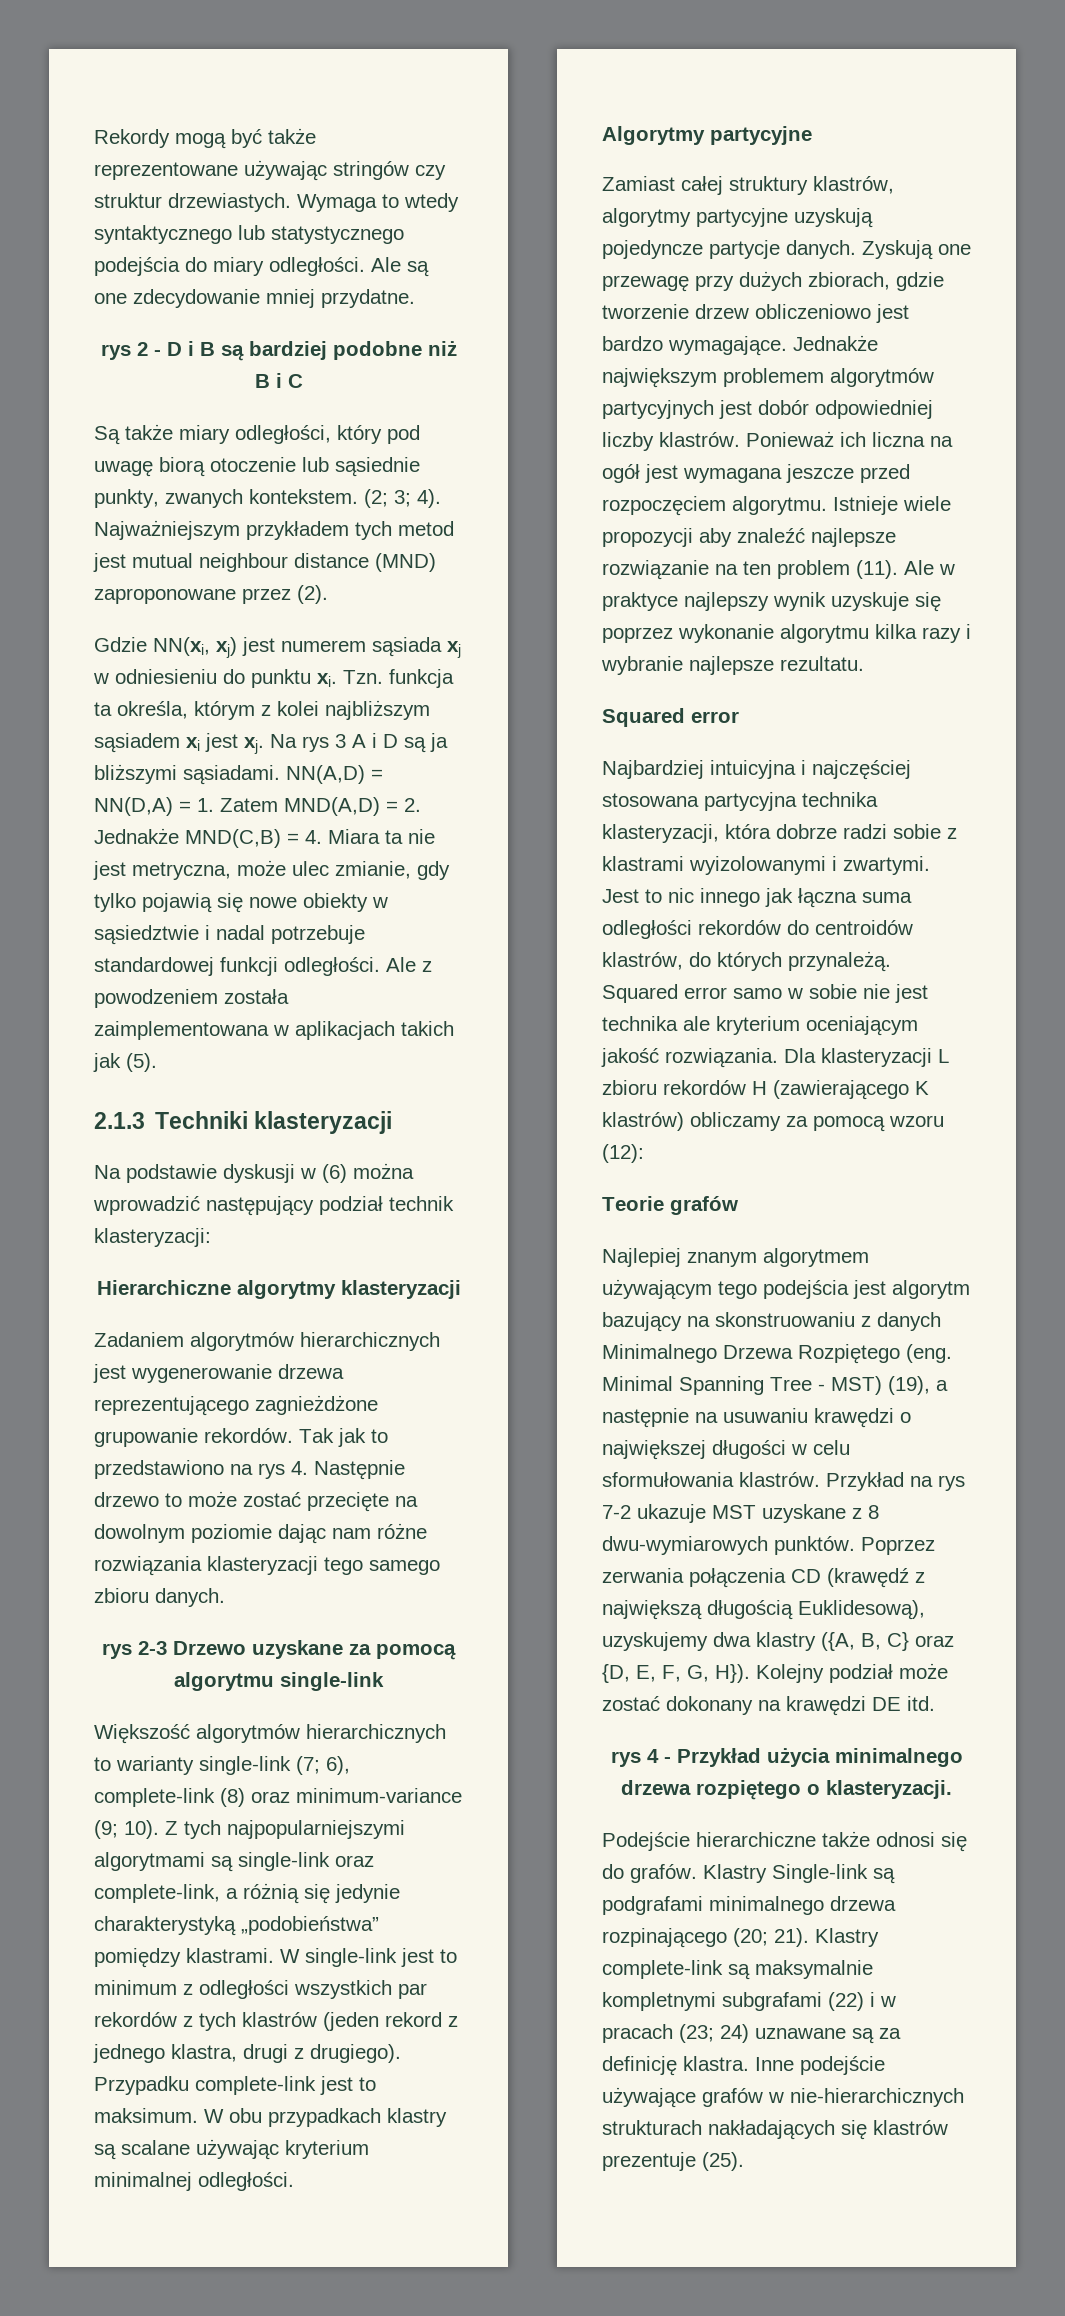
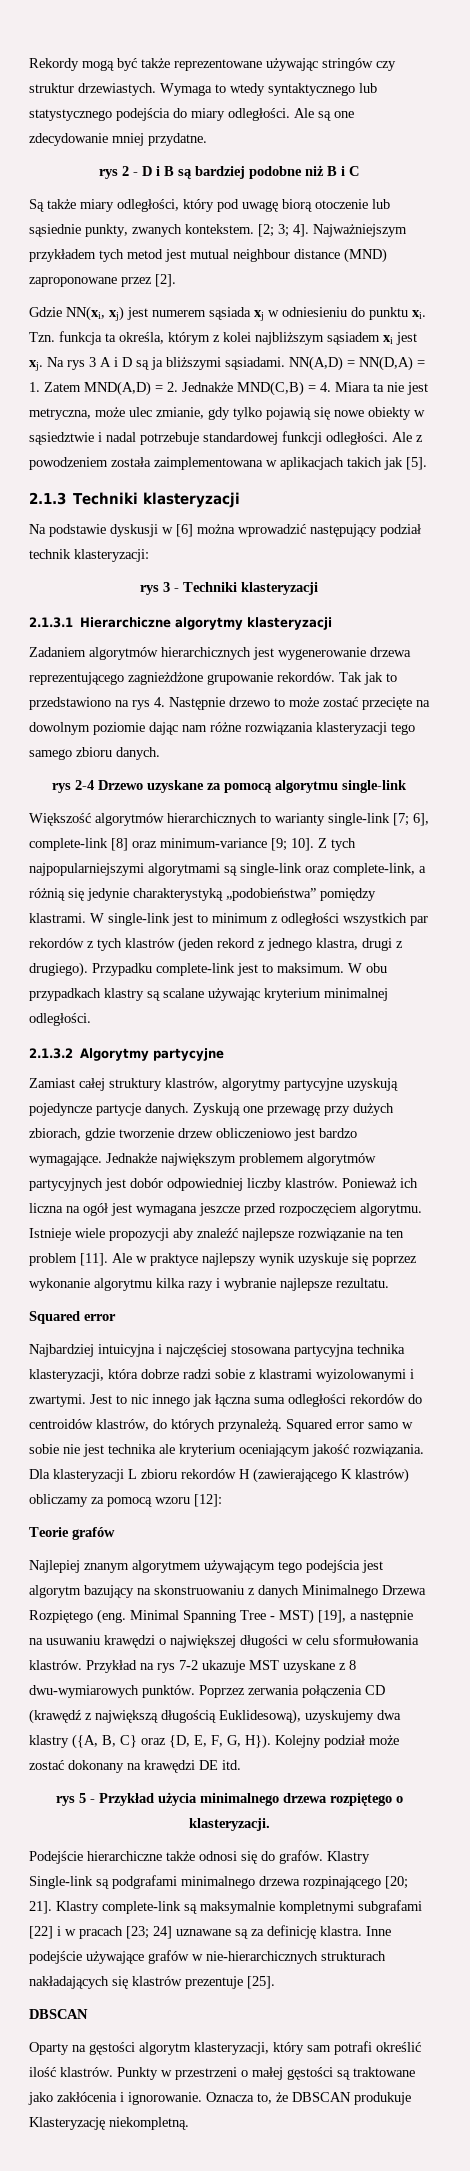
[364,489,441,508] (2; 3; 4). -> [258,224,309,237] [2; 3; 4].
[297,585,328,604] (2). -> [155,274,176,287] [2].
[126,1053,157,1072] (5). -> [406,457,427,470] [5].
[322,1164,347,1183] (6) -> [176,524,193,537] [6]
(211, 1237) none -> [140,582,318,595] [29,617,73,628] rys 3 - Techniki klasteryzacji // 2.1.3.1
[138,1641,167,1655] 2-3 -> [75,780,94,790] 2-4
[296,1756,350,1775] [94,1788,462,1807] [94,1820,159,1839] (7; 6), complete-link (8) oraz minimum-variance (9; 10). -> [393,813,429,826] [29,838,314,851] [7; 6], complete-link [8] oraz minimum-variance [9; 10].
(294, 2181) none -> [29,1048,73,1059] 2.1.3.2
[856,560,898,579] (11). -> [80,1253,108,1266] [11].
[602,1144,644,1163] (12): -> [194,1494,222,1507] [12]:
[888,1376,930,1395] (19), -> [318,1610,346,1623] [19],
[646,1749,659,1763] 4 -> [78,1793,86,1803] 5
[733,1928,809,1947] (20; 21). -> [385,1876,408,1889] [29,1901,52,1914] [20; 21].
[828,1992,864,2011] (22) -> [29,1926,53,1939] [22]
[679,2024,749,2043] (23; 24) -> [126,1926,172,1939] [23; 24]
[702,2152,744,2171] (25). -> [247,1976,275,1989] [29,2009,88,2019] [29,2041,421,2055] [29,2067,415,2080] [28,2092,411,2105] [29,2117,189,2130] [25]. // DBSCAN // Oparty na gęstości algorytm klasteryzacji, który sam potrafi określić ilość klastrów. Punkty w przestrzeni o małej gęstości są traktowane jako zakłócenia i ignorowanie. Oznacza to, że DBSCAN produkuje Klasteryzację niekompletną.

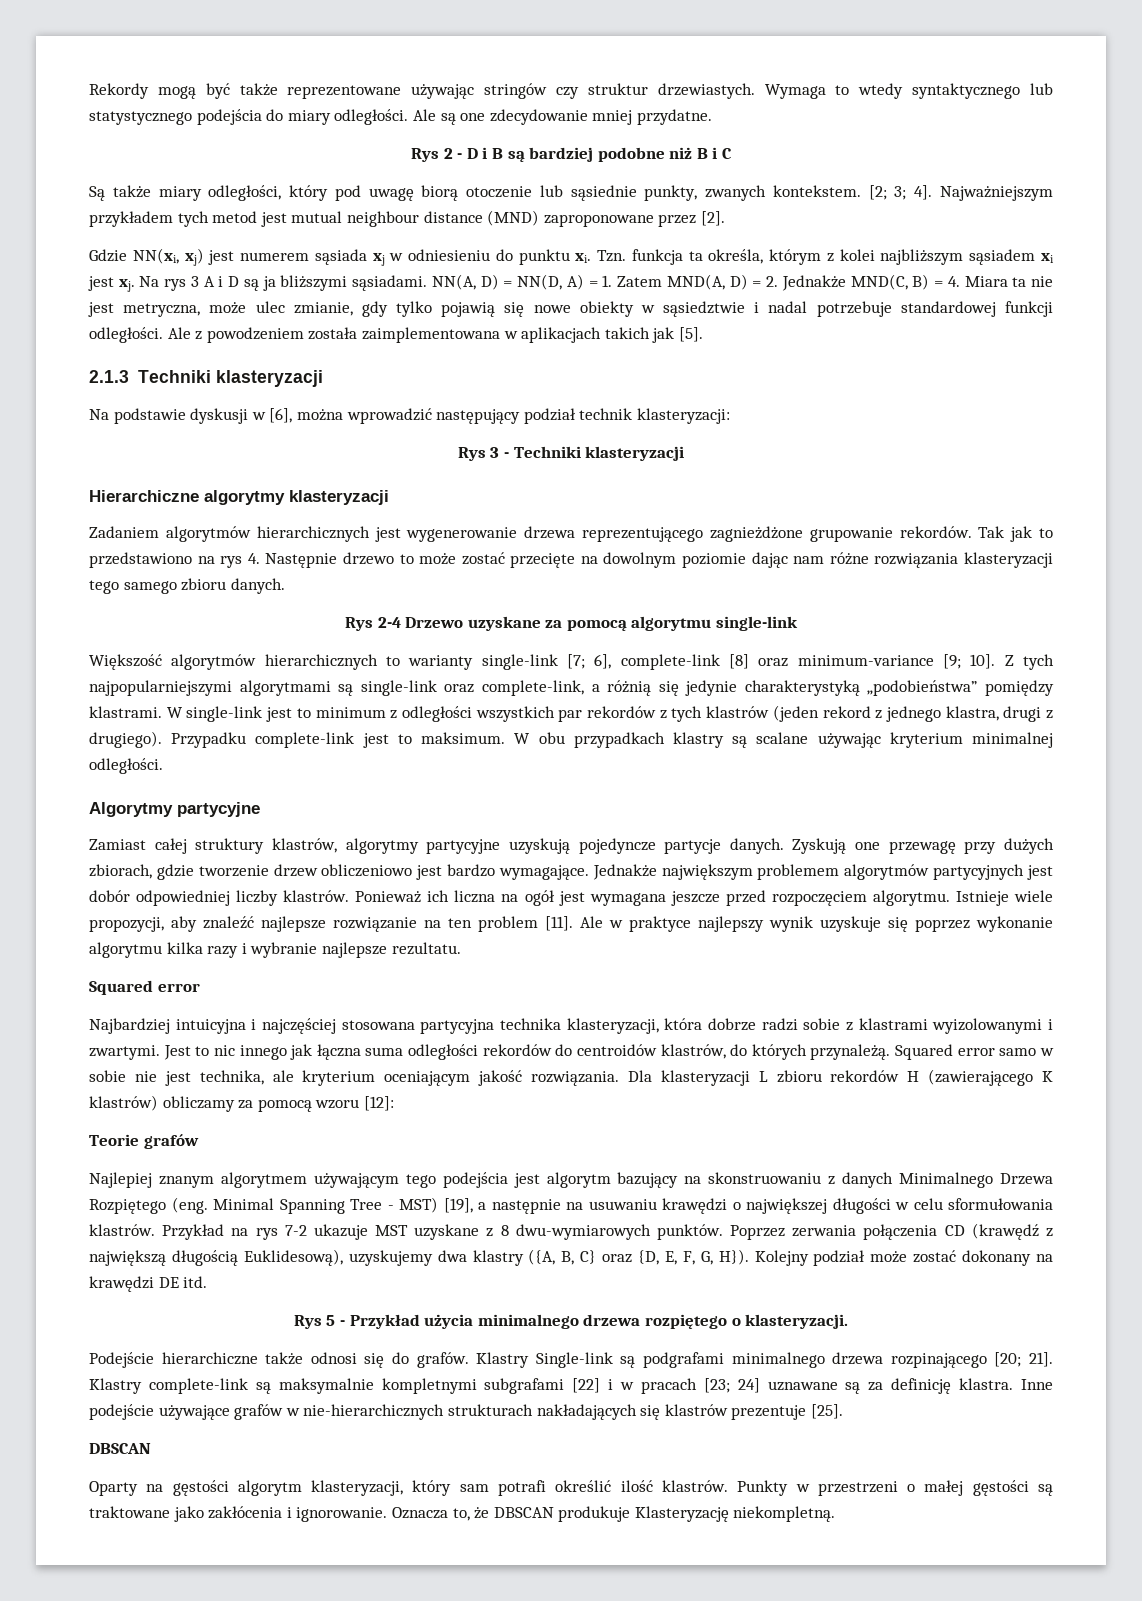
[99,169,118,179] rys -> [410,148,439,162] Rys
[289,356,413,371] NN(A,D) = NN(D,A) -> [431,274,584,290] NN(A, D) = NN(D, A)
[84,381,151,396] MND(A,D) -> [666,274,748,290] MND(A, D)
[237,381,304,396] MND(C,B) -> [850,274,930,290] MND(C, B)
[176,524,193,537] [6] -> [269,408,293,423] [6],
[140,585,159,595] rys -> [457,447,486,461] Rys
[29,617,73,628] 2.1.3.1 -> (685, 453) none
[52,783,71,793] rys -> [344,617,373,631] Rys
[29,1048,73,1059] 2.1.3.2 -> (163, 766) none
[109,1228,169,1241] propozycji -> [89,917,164,932] propozycji,
[108,1444,156,1454] technika -> [199,1070,264,1085] technika,
[55,1796,75,1806] rys -> [293,1315,322,1329] Rys

